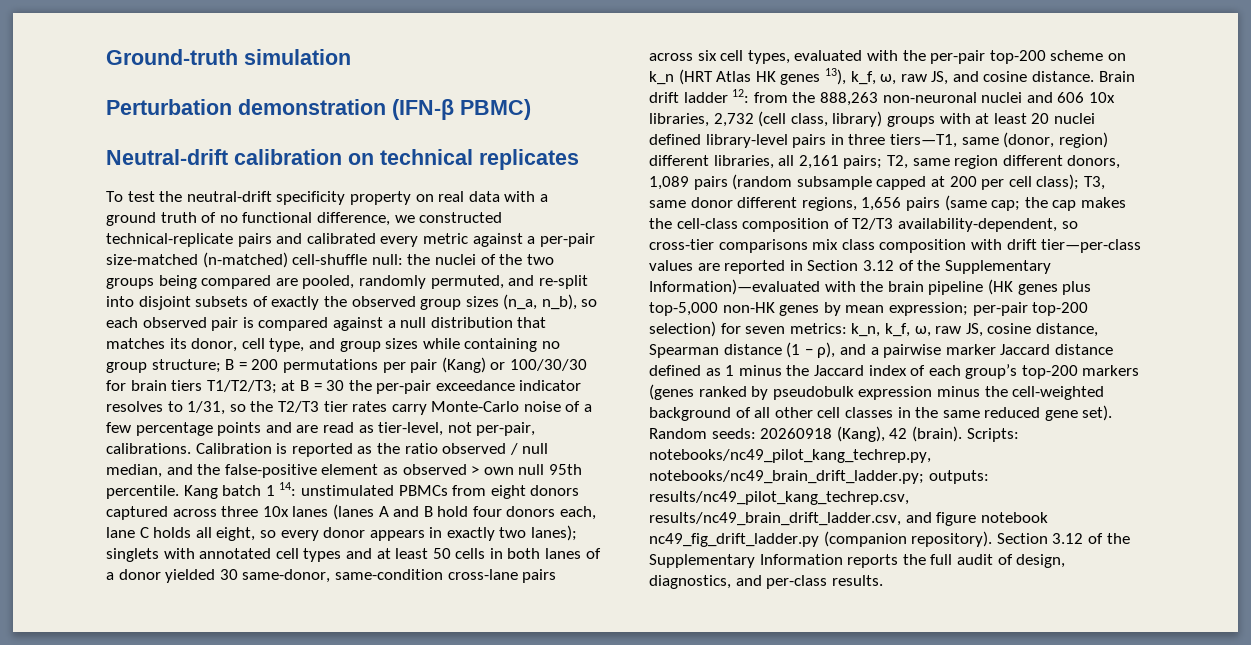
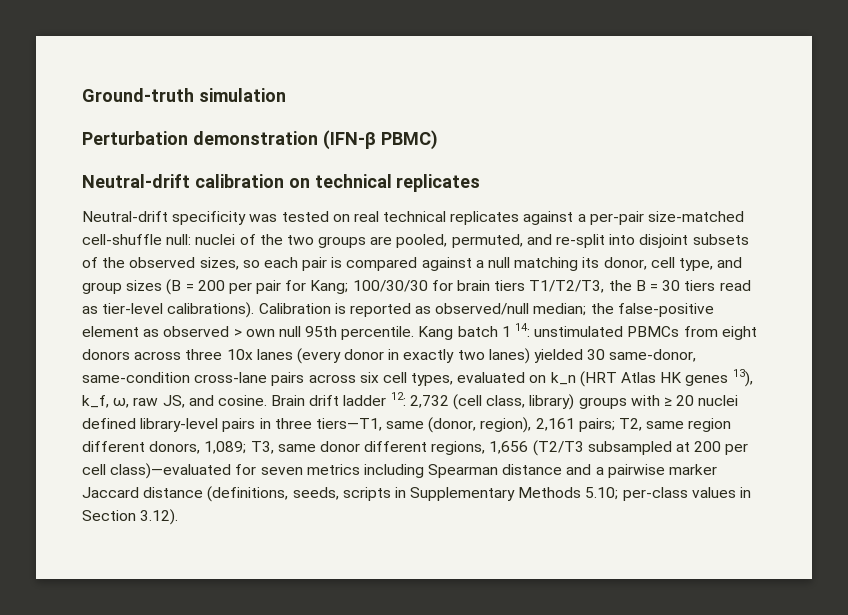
[106,191,548,205] [106,212,503,226] [106,233,468,247] To test the neutral-drift specificity property on real data with a ground truth of no functional difference, we constructed technical-replicate pairs and calibrated every metric -> [82,211,520,225] Neutral-drift specificity was tested on real technical replicates
[202,252,288,268] (n-matched) -> (745, 216) none
[407,254,431,265] the -> (192, 239) none
[158,275,272,289] being compared -> (367, 242) none
[358,275,426,289] randomly -> (448, 241) none
[271,296,320,310] exactly -> (98, 262) none
[420,294,577,310] group sizes (n_a, n_b), -> [199,257,239,270] sizes,
[142,317,207,328] observed -> (298, 262) none
[430,317,547,328] [106,338,165,349] distribution that matches -> [514,257,579,271] matching
[422,338,560,352] [106,359,235,373] while containing no group structure; B -> [166,279,182,295] (B
[282,359,378,373] permutations -> (225, 285) none
[441,357,506,373] (Kang) or -> [285,280,349,294] for Kang;
[206,380,296,394] T1/T2/T3; at -> [529,280,632,293] T1/T2/T3, the
[348,380,582,394] [106,401,593,415] [106,422,536,436] [106,443,549,457] [106,464,193,478] the per-pair exceedance indicator resolves to 1/31, so the T2/T3 tier rates carry Monte-Carlo noise of a few percentage points and are read as tier-level, not per-pair, calibrations. Calibration is reported as the ratio observed / null median, and -> [684,280,751,291] [82,302,587,318] tiers read as tier-level calibrations). Calibration is reported as observed/null median;
[106,506,168,520] captured -> (130, 354) none
[332,504,597,520] [106,525,578,541] [106,548,601,562] [106,569,161,580] (lanes A and B hold four donors each, lane C holds all eight, so every donor appears in exactly two lanes); singlets with annotated cell types and at least 50 cells in both lanes of a donor -> [296,348,530,364] (every donor in exactly two lanes)
[866,50,1104,64] with the per-pair top-200 scheme -> (526, 377) none
[983,71,1095,82] cosine distance. -> [217,395,267,406] cosine.
[753,92,1115,106] [649,113,709,127] from the 888,263 non-neuronal nuclei and 606 10x libraries, -> (406, 399) none
[975,113,1027,124] at least -> [663,397,672,406] ≥
[1058,132,1108,148] [649,155,795,169] region) different libraries, all -> [480,417,532,433] region),
[649,174,1080,190] 1,089 pairs (random subsample capped at 200 per cell class); -> [204,441,247,454] 1,089;
[905,195,1126,211] [649,218,1078,232] [649,239,1142,253] [649,260,1051,274] [649,279,1092,295] [649,302,1089,316] [649,321,1098,337] [649,342,836,358] pairs (same cap; the cap makes the cell-class composition of T2/T3 availability-dependent, so cross-tier comparisons mix class composition with drift tier—per-class values are reported in Section 3.12 of the Supplementary Information)—evaluated with the brain pipeline (HK genes plus top-5,000 non-HK genes by mean expression; per-pair top-200 selection) for seven metrics: k_n, k_f, ω, raw JS, cosine distance, Spearman distance (1 − ρ), -> [532,440,749,456] [82,463,563,479] (T2/T3 subsampled at 200 per cell class)—evaluated for seven metrics including Spearman distance
[649,364,1140,379] [649,384,1105,400] [649,405,1113,421] [649,426,1019,442] [649,449,931,463] [649,470,989,484] [649,491,909,505] [649,512,1048,526] [649,531,1130,547] [649,554,1066,568] [649,575,883,589] defined as 1 minus the Jaccard index of each group’s top-200 markers (genes ranked by pseudobulk expression minus the cell-weighted background of all other cell classes in the same reduced gene set). Random seeds: 20260918 (Kang), 42 (brain). Scripts: notebooks/nc49_pilot_kang_techrep.py, notebooks/nc49_brain_drift_ladder.py; outputs: results/nc49_pilot_kang_techrep.csv, results/nc49_brain_drift_ladder.csv, and figure notebook nc49_fig_drift_ladder.py (companion repository). Section 3.12 of the Supplementary Information reports the full audit of design, diagnostics, and per-class results. -> [207,486,752,502] [82,509,179,525] (definitions, seeds, scripts in Supplementary Methods 5.10; per-class values in Section 3.12).

